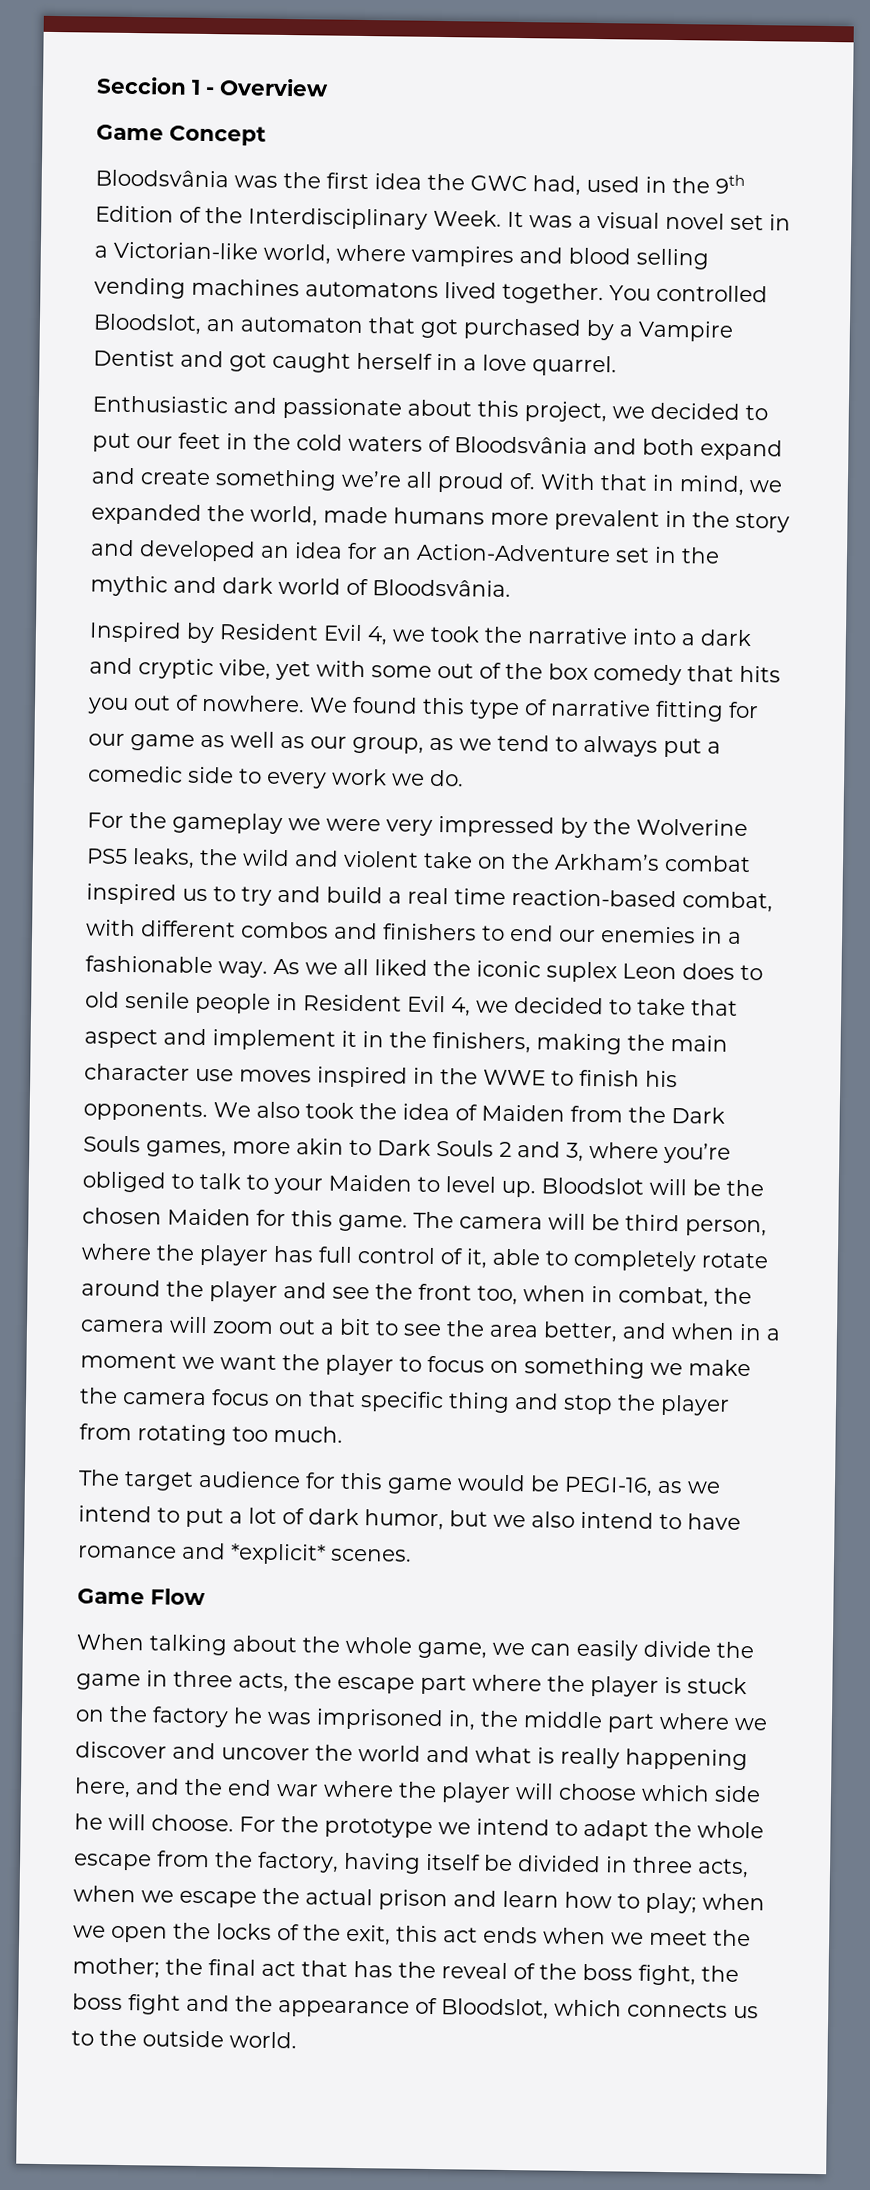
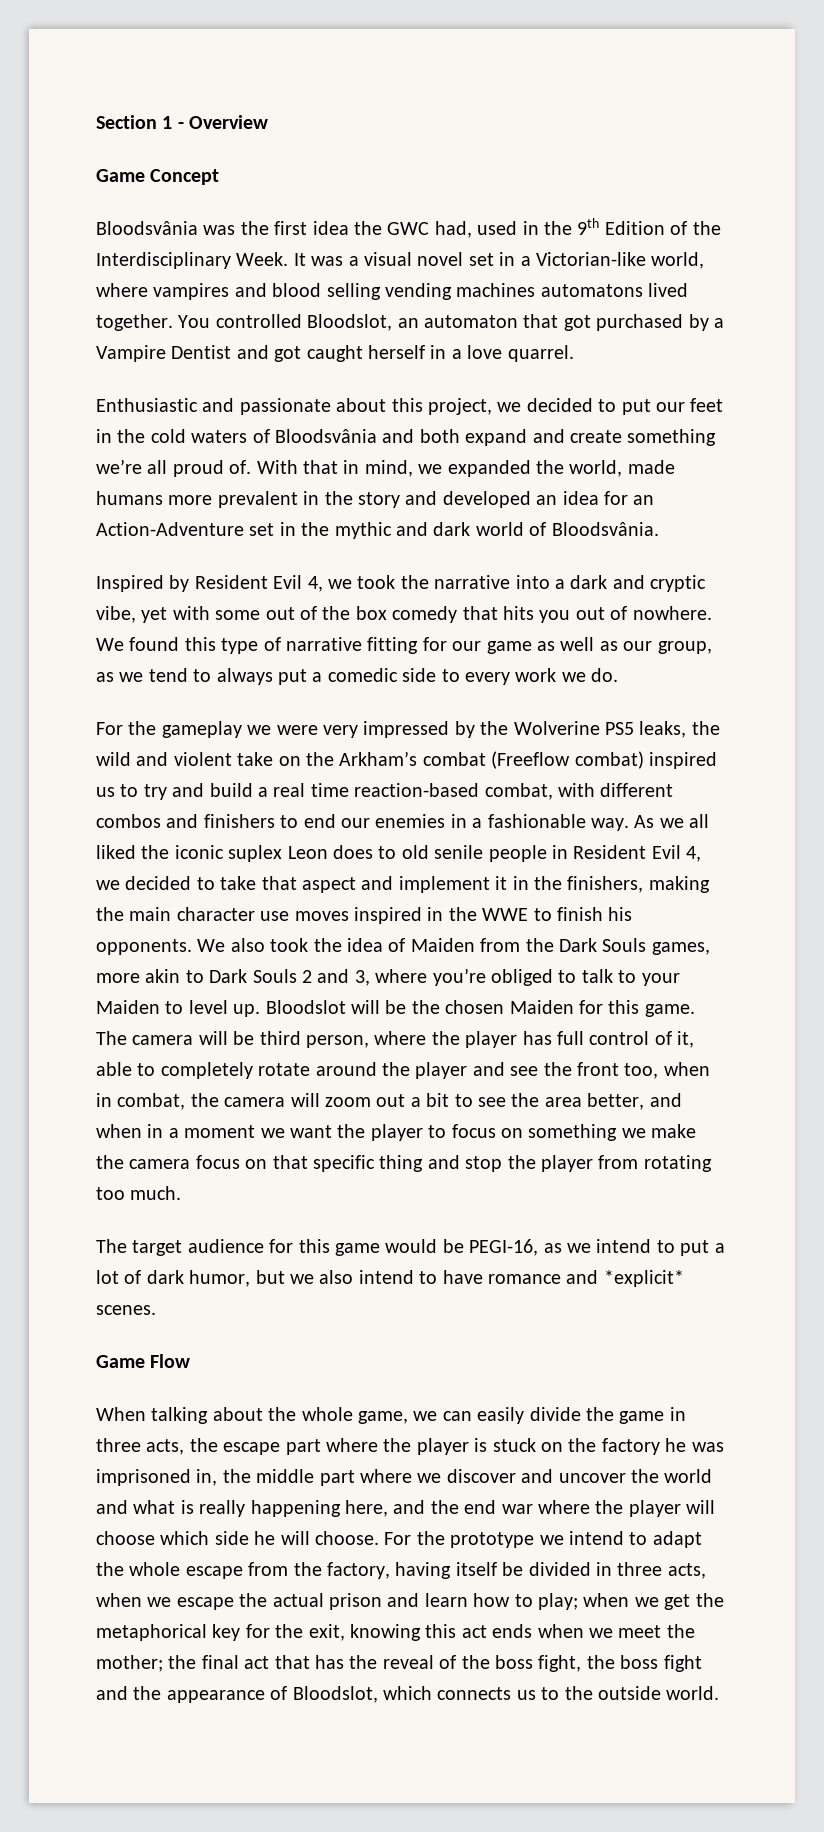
[96,76,187,95] Seccion -> [96,115,157,129] Section
(751, 863) none -> [491,751,644,769] (Freeflow combat)
[111,1922,300,1943] open the locks of -> [664,1593,724,1610] [96,1624,270,1641] get the metaphorical key for
(391, 1935) none -> [350,1624,421,1641] knowing

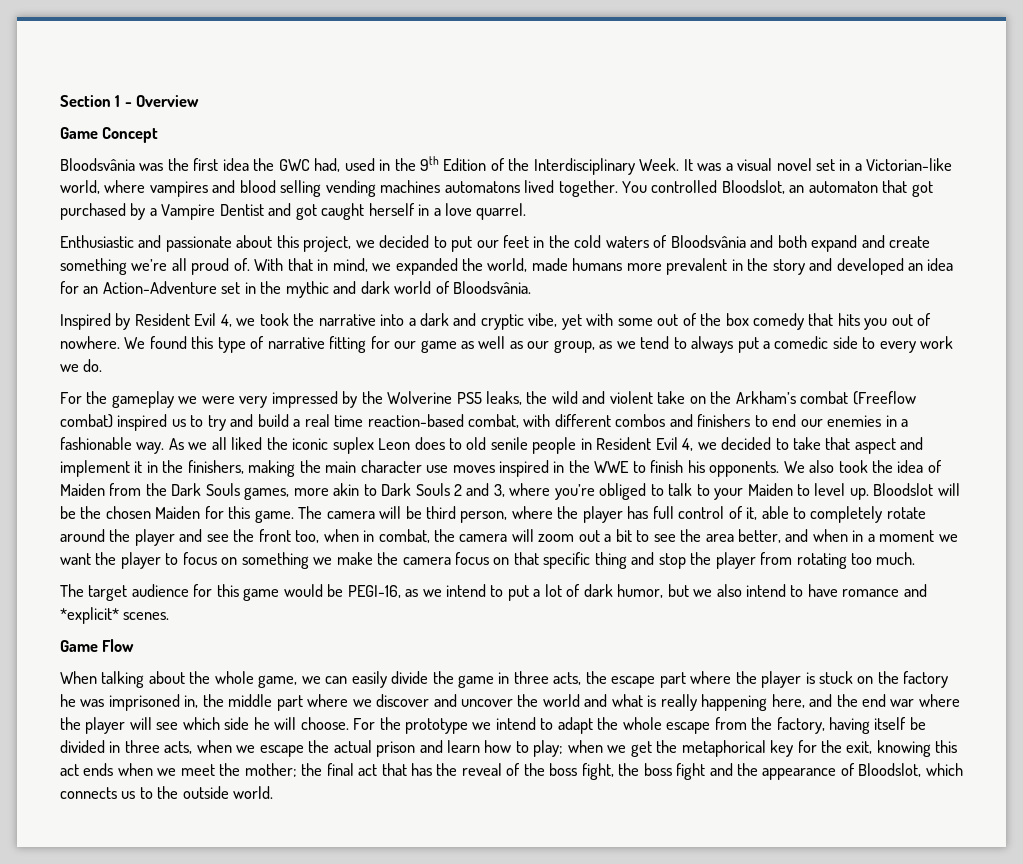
[96,1531,155,1545] choose -> [156,722,179,730] see

